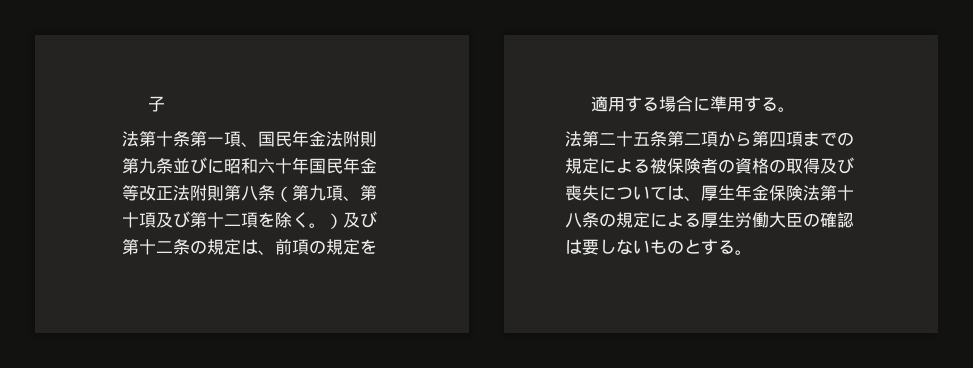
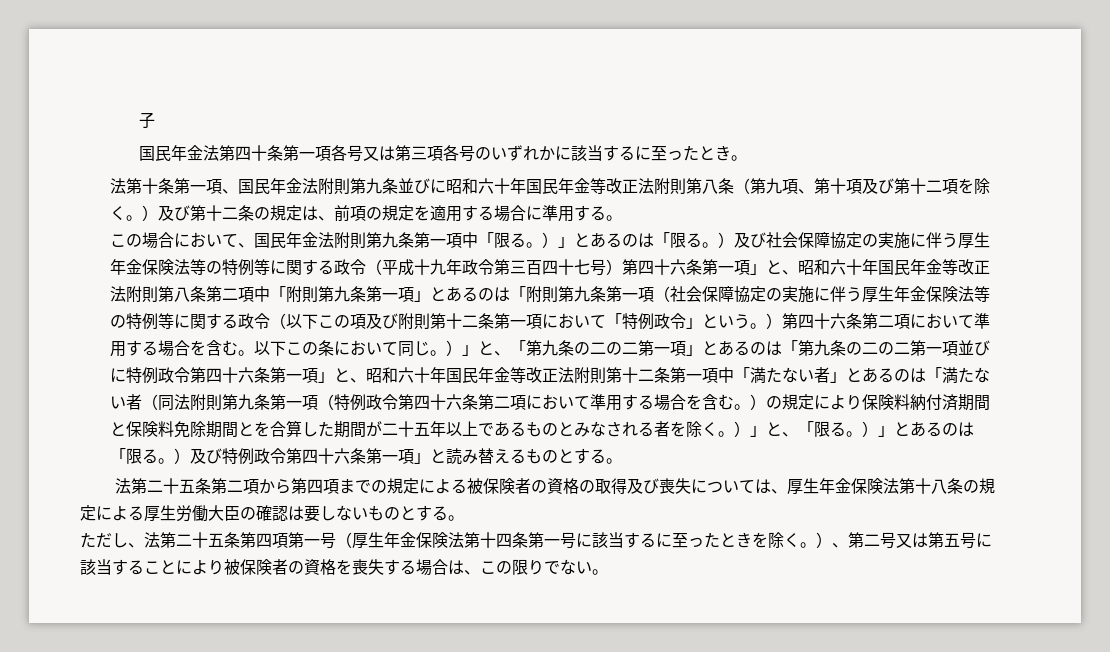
(166, 104) none -> [138,145,747,162] // 国民年金法第四十条第一項各号又は第三項各号のいずれかに該当するに至ったとき。
(796, 109) none -> [109,232,990,249] [109,259,990,276] [109,286,990,303] [109,313,990,330] [109,340,990,357] [109,367,990,384] [109,394,990,411] [109,420,974,438] [109,448,622,465] // この場合において、国民年金法附則第九条第一項中「限る。）」とあるのは「限る。）及び社会保障協定の実施に伴う厚生年金保険法等の特例等に関する政令（平成十九年政令第三百四十七号）第四十六条第一項」と、昭和六十年国民年金等改正法附則第八条第二項中「附則第九条第一項」とあるのは「附則第九条第一項（社会保障協定の実施に伴う厚生年金保険法等の特例等に関する政令（以下この項及び附則第十二条第一項において「特例政令」という。）第四十六条第二項において準用する場合を含む。以下この条において同じ。）」と、「第九条の二の二第一項」とあるのは「第九条の二の二第一項並びに特例政令第四十六条第一項」と、昭和六十年国民年金等改正法附則第十二条第一項中「満たない者」とあるのは「満たない者（同法附則第九条第一項（特例政令第四十六条第二項において準用する場合を含む。）の規定により保険料納付済期間と保険料免除期間とを合算した期間が二十五年以上であるものとみなされる者を除く。）」と、「限る。）」とあるのは「限る。）及び特例政令第四十六条第一項」と読み替えるものとする。
(752, 252) none -> [80,532,992,549] [80,559,608,576] // ただし、法第二十五条第四項第一号（厚生年金保険法第十四条第一号に該当するに至ったときを除く。）、第二号又は第五号に該当することにより被保険者の資格を喪失する場合は、この限りでない。

